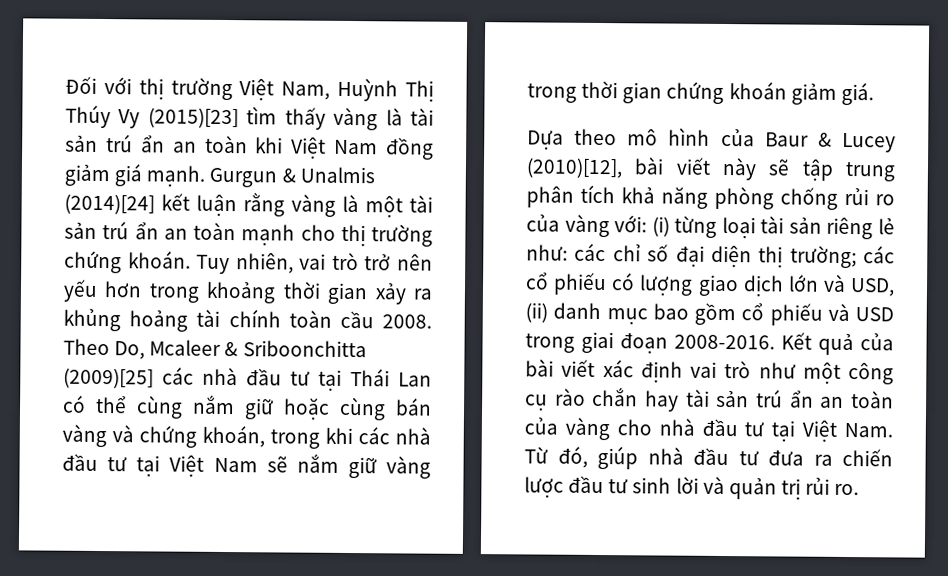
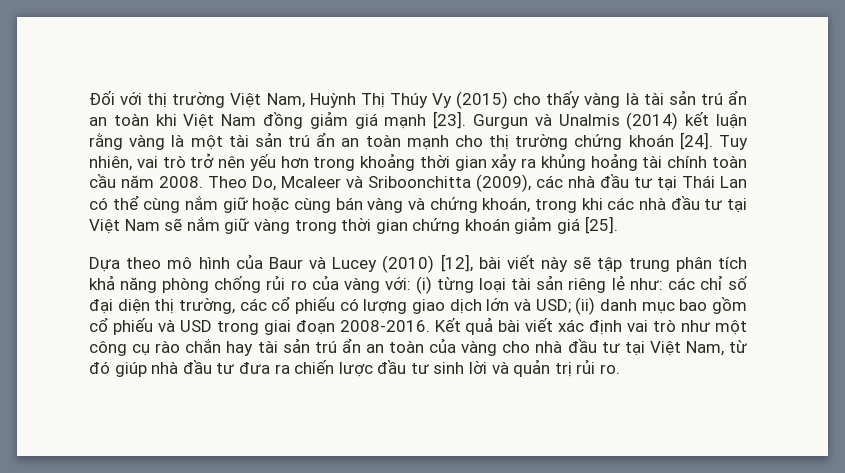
[147,106,278,129] (2015)[23] tìm -> [456,91,542,109] (2015) cho
[146,165,375,188] [64,193,155,215] mạnh. Gurgun & Unalmis (2014)[24] -> [384,111,679,130] mạnh [23]. Gurgun và Unalmis (2014)
[127,251,191,269] khoán. -> [628,132,713,150] khoán [24].
(374, 319) none -> [121,175,154,188] năm
[224,340,367,358] [63,367,154,389] & Sriboonchitta (2009)[25] -> [346,174,531,192] và Sriboonchitta (2009),
[840,82,874,106] giá. -> [557,216,618,234] giá [25].
[817,132,896,153] [526,157,623,179] & Lucey (2010)[12], -> [309,254,473,273] và Lucey (2010) [12],
[789,245,857,269] trường; -> [179,298,235,314] trường,
[850,278,895,297] USD, -> [535,299,571,313] USD;
[860,333,894,351] của -> (494, 326) none
[844,422,893,438] [524,446,588,468] Nam. Từ đó, -> [685,340,748,356] [89,361,110,374] Nam, từ đó

